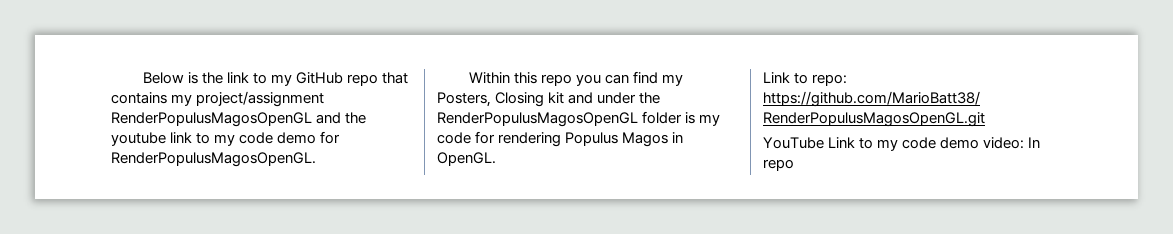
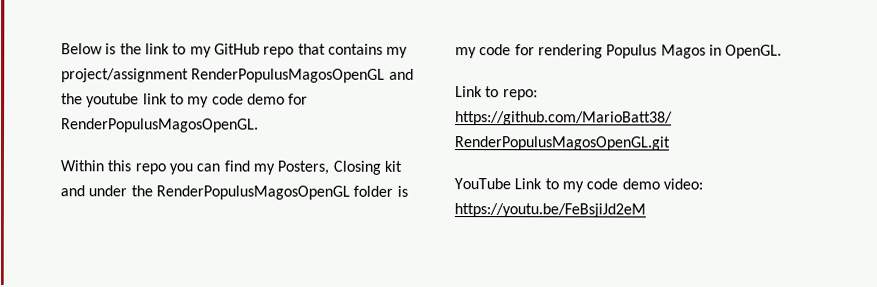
[1028,137,1041,148] [763,159,794,171] In repo -> [454,203,646,218] https://youtu.be/FeBsjiJd2eM

